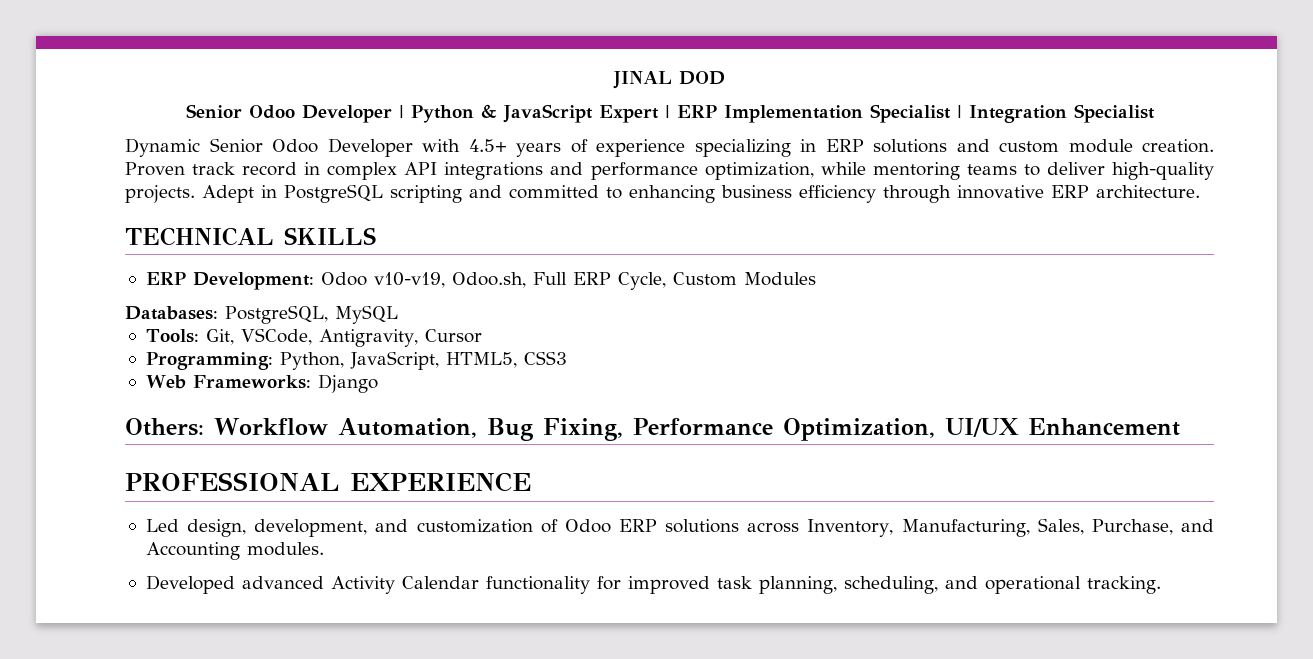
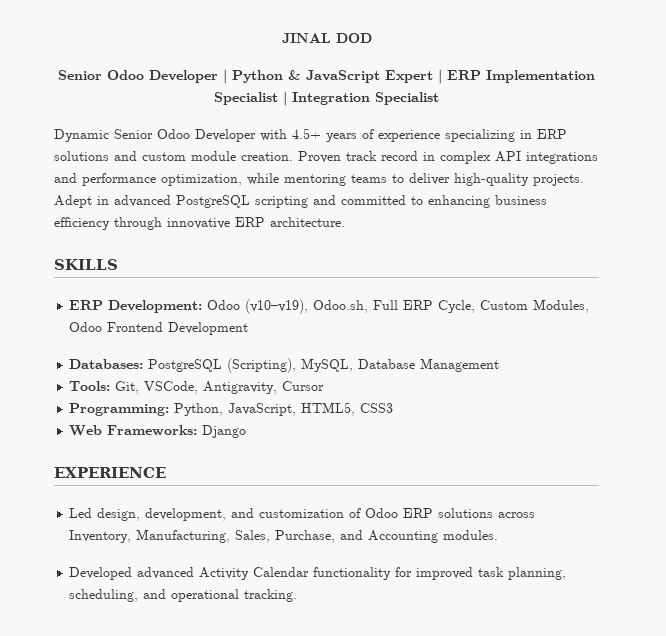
(277, 191) none -> [114,195,171,207] advanced
[125,227,274,246] TECHNICAL -> (345, 222) none
[373,272,445,288] v10-v19, -> [245,299,309,314] (v10–v19),
[743,272,816,286] [125,305,398,324] Modules // Databases: PostgreSQL, MySQL -> [533,299,590,313] [69,322,249,335] [69,358,500,373] Modules, Odoo Frontend Development // Databases: PostgreSQL (Scripting), MySQL, Database Management
[125,418,1180,441] [125,472,339,491] Others: Workflow Automation, Bug Fixing, Performance Optimization, UI/UX Enhancement // PROFESSIONAL -> (247, 431) none

